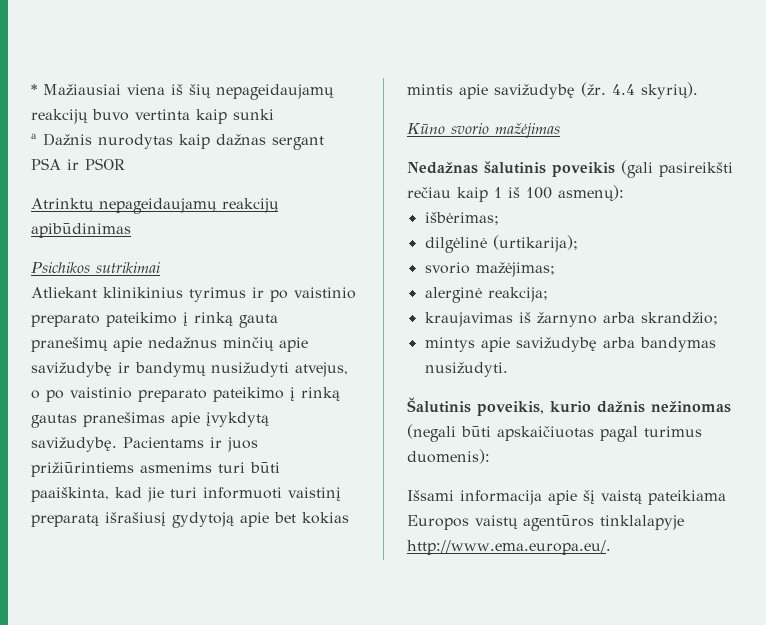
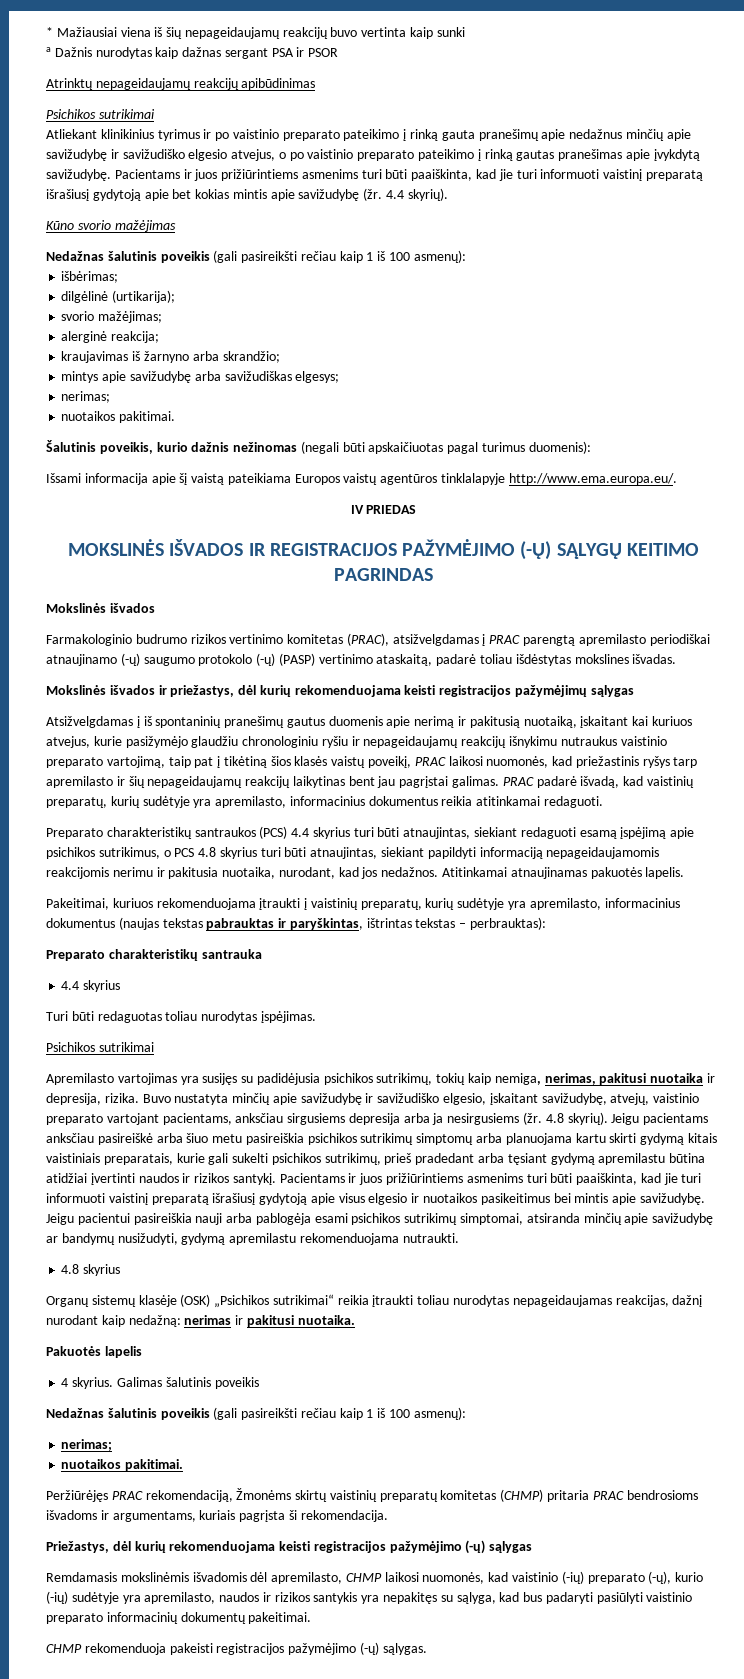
[135,362,289,377] bandymų nusižudyti -> [122,149,228,161] savižudiško elgesio
[639,337,716,352] [424,362,508,377] bandymas nusižudyti. -> [224,371,340,383] [61,391,111,403] [61,411,176,423] savižudiškas elgesys; // nerimas; // nuotaikos pakitimai.
(611, 547) none -> [350,505,417,514] [68,539,699,560] [334,568,433,581] [46,603,155,613] [46,633,710,646] [46,653,677,666] [46,685,634,697] [46,716,692,728] [46,736,667,748] [46,756,698,768] [46,776,694,788] [46,796,604,808] [46,826,695,839] [46,847,660,859] [46,867,685,879] [46,898,680,910] [46,917,547,930] [46,949,262,961] [61,980,121,992] [46,1011,316,1023] [46,1042,154,1052] [46,1073,715,1085] [46,1093,700,1105] [46,1112,709,1125] [46,1133,717,1145] [46,1153,706,1165] [46,1173,702,1185] [46,1193,705,1205] [46,1213,714,1225] [46,1233,459,1245] [61,1264,121,1276] [46,1294,703,1308] [46,1315,355,1327] [46,1346,142,1358] [61,1377,259,1389] [46,1407,466,1420] [61,1439,113,1451] [61,1459,184,1471] [46,1488,698,1502] [46,1510,388,1522] [46,1540,533,1554] [46,1571,704,1584] [46,1591,693,1604] [46,1612,312,1624] [46,1642,427,1655] // IV PRIEDAS // MOKSLINĖS IŠVADOS IR REGISTRACIJOS PAŽYMĖJIMO (-Ų) SĄLYGŲ KEITIMO PAGRINDAS // Mokslinės išvados // Farmakologinio budrumo rizikos vertinimo komitetas (PRAC), atsižvelgdamas į PRAC parengtą apremilasto periodiškai atnaujinamo (-ų) saugumo protokolo (-ų) (PASP) vertinimo ataskaitą, padarė toliau išdėstytas mokslines išvadas. // Mokslinės išvados ir priežastys, dėl kurių rekomenduojama keisti registracijos pažymėjimų sąlygas // Atsižvelgdamas į iš spontaninių pranešimų gautus duomenis apie nerimą ir pakitusią nuotaiką, įskaitant kai kuriuos atvejus, kurie pasižymėjo glaudžiu chronologiniu ryšiu ir nepageidaujamų reakcijų išnykimu nutraukus vaistinio preparato vartojimą, taip pat į tikėtiną šios klasės vaistų poveikį, PRAC laikosi nuomonės, kad priežastinis ryšys tarp apremilasto ir šių nepageidaujamų reakcijų laikytinas bent jau pagrįstai galimas. PRAC padarė išvadą, kad vaistinių preparatų, kurių sudėtyje yra apremilasto, informacinius dokumentus reikia atitinkamai redaguoti. // Preparato charakteristikų santraukos (PCS) 4.4 skyrius turi būti atnaujintas, siekiant redaguoti esamą įspėjimą apie psichikos sutrikimus, o PCS 4.8 skyrius turi būti atnaujintas, siekiant papildyti informaciją nepageidaujamomis reakcijomis nerimu ir pakitusia nuotaika, nurodant, kad jos nedažnos. Atitinkamai atnaujinamas pakuotės lapelis. // Pakeitimai, kuriuos rekomenduojama įtraukti į vaistinių preparatų, kurių sudėtyje yra apremilasto, informacinius dokumentus (naujas tekstas pabrauktas ir paryškintas, ištrintas tekstas – perbrauktas): // Preparato charakteristikų santrauka // 4.4 skyrius // Turi būti redaguotas toliau nurodytas įspėjimas. // Psichikos sutrikimai // Apremilasto vartojimas yra susijęs su padidėjusia psichikos sutrikimų, tokių kaip nemiga, nerimas, pakitusi nuotaika ir depresija, rizika. Buvo nustatyta minčių apie savižudybę ir savižudiško elgesio, įskaitant savižudybę, atvejų, vaistinio preparato vartojant pacientams, anksčiau sirgusiems depresija arba ja nesirgusiems (žr. 4.8 skyrių). Jeigu pacientams anksčiau pasireiškė arba šiuo metu pasireiškia psichikos sutrikimų simptomų arba planuojama kartu skirti gydymą kitais vaistiniais preparatais, kurie gali sukelti psichikos sutrikimų, prieš pradedant arba tęsiant gydymą apremilastu būtina atidžiai įvertinti naudos ir rizikos santykį. Pacientams ir juos prižiūrintiems asmenims turi būti paaiškinta, kad jie turi informuoti vaistinį preparatą išrašiusį gydytoją apie visus elgesio ir nuotaikos pasikeitimus bei mintis apie savižudybę. Jeigu pacientui pasireiškia nauji arba pablogėja esami psichikos sutrikimų simptomai, atsiranda minčių apie savižudybę ar bandymų nusižudyti, gydymą apremilastu rekomenduojama nutraukti. // 4.8 skyrius // Organų sistemų klasėje (OSK) „Psichikos sutrikimai“ reikia įtraukti toliau nurodytas nepageidaujamas reakcijas, dažnį nurodant kaip nedažną: nerimas ir pakitusi nuotaika. // Pakuotės lapelis // 4 skyrius. Galimas šalutinis poveikis // Nedažnas šalutinis poveikis (gali pasireikšti rečiau kaip 1 iš 100 asmenų): // nerimas; // nuotaikos pakitimai. // Peržiūrėjęs PRAC rekomendaciją, Žmonėms skirtų vaistinių preparatų komitetas (CHMP) pritaria PRAC bendrosioms išvadoms ir argumentams, kuriais pagrįsta ši rekomendacija. // Priežastys, dėl kurių rekomenduojama keisti registracijos pažymėjimo (-ų) sąlygas // Remdamasis mokslinėmis išvadomis dėl apremilasto, CHMP laikosi nuomonės, kad vaistinio (-ių) preparato (-ų), kurio (-ių) sudėtyje yra apremilasto, naudos ir rizikos santykis yra nepakitęs su sąlyga, kad bus padaryti pasiūlyti vaistinio preparato informacinių dokumentų pakeitimai. // CHMP rekomenduoja pakeisti registracijos pažymėjimo (-ų) sąlygas.

